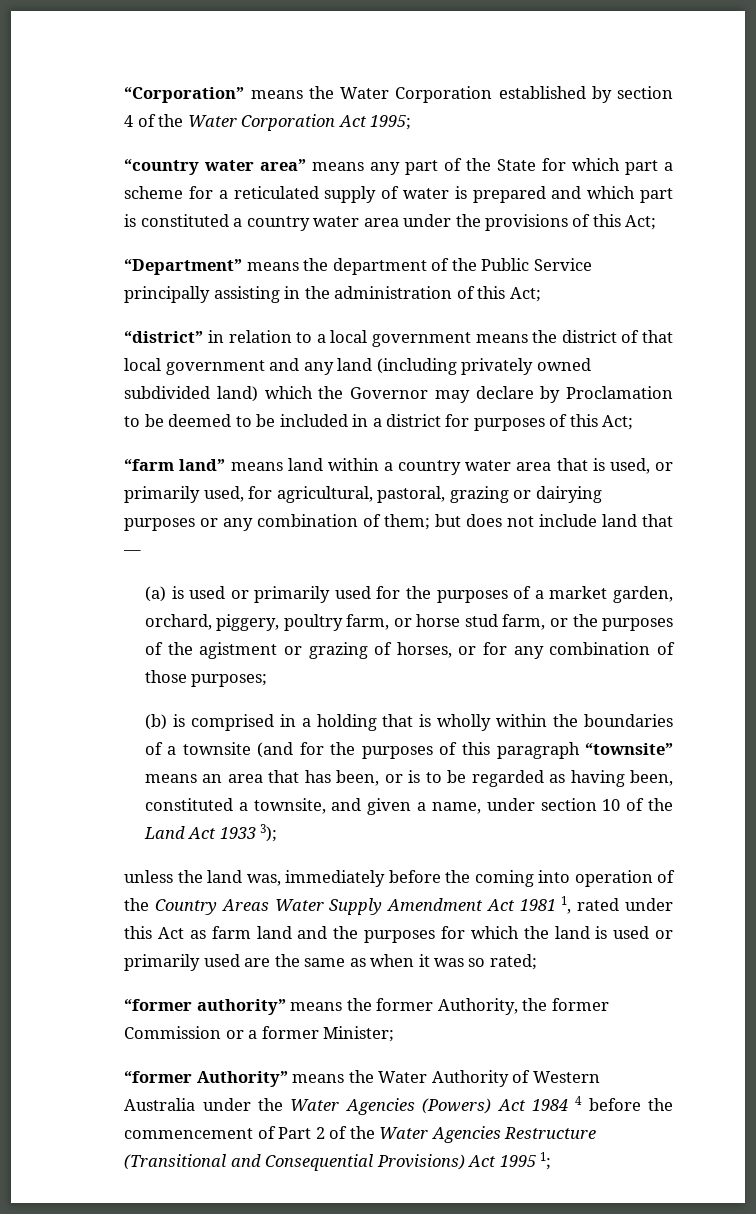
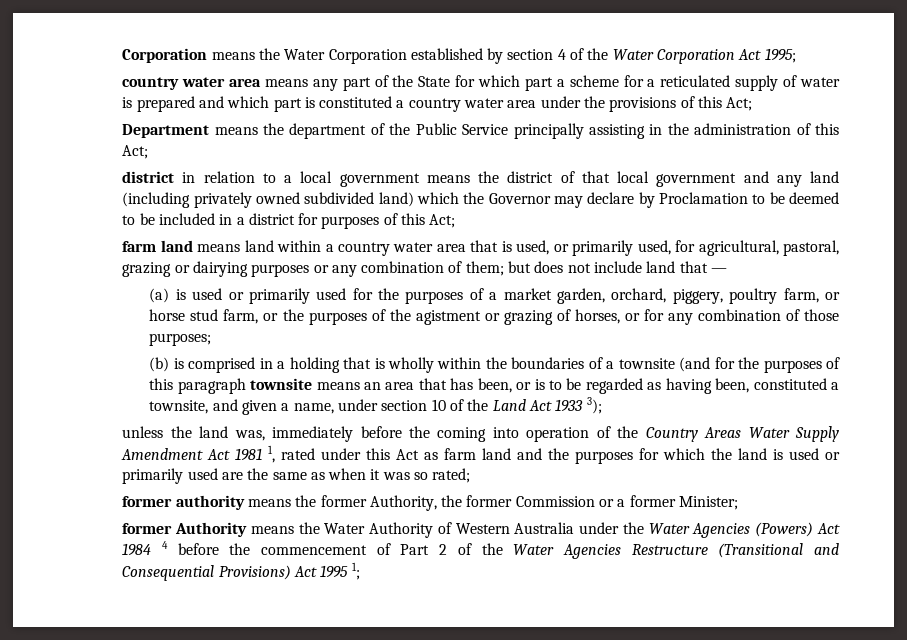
[124,87,245,103] “Corporation” -> [122,48,208,63] Corporation
[124,159,307,175] “country water area” -> [122,77,262,90] country water area
[124,259,243,275] “Department” -> [122,124,210,138] Department
[124,331,204,343] “district” -> [122,171,175,183] district
[124,459,226,471] “farm land” -> [122,240,193,252] farm land
[585,743,673,755] “townsite” -> [250,378,313,390] townsite
[124,999,286,1015] “former authority” -> [122,495,245,510] former authority
[124,1071,288,1087] “former Authority” -> [122,522,248,537] former Authority

